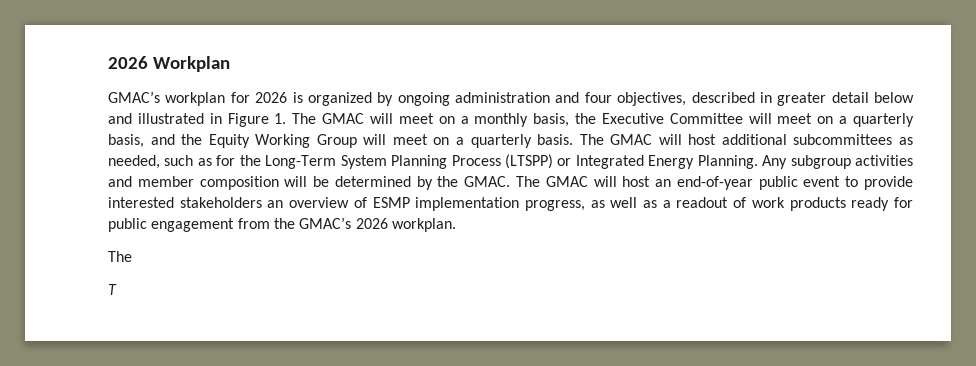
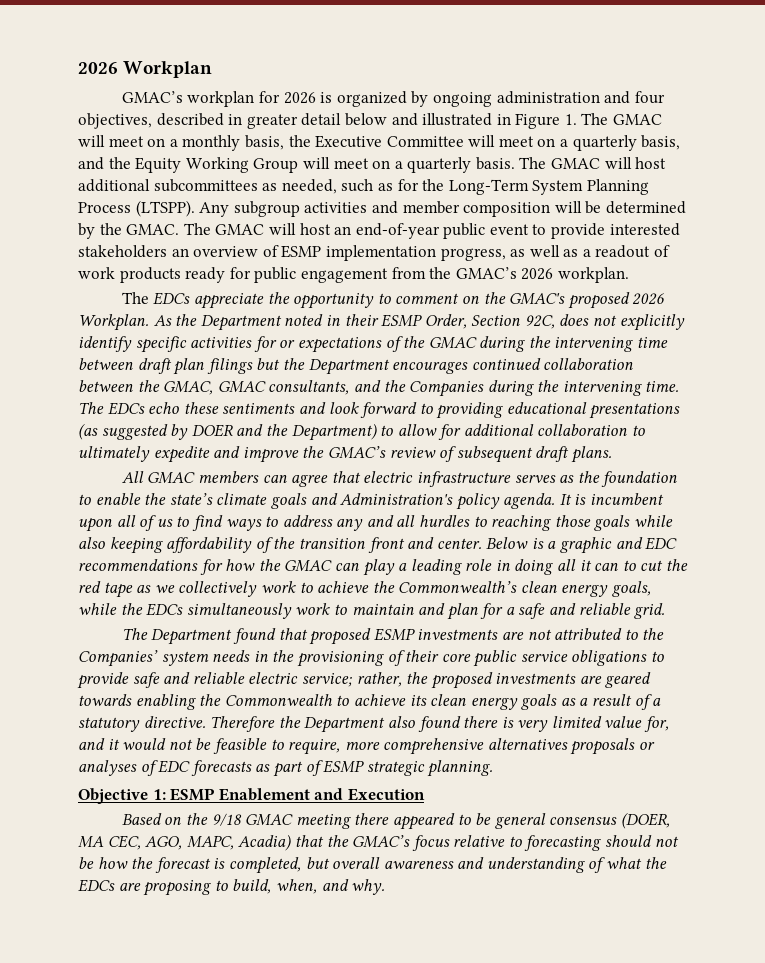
[504,154,758,169] (LTSPP) or Integrated Energy Planning. -> [135,200,195,217] (LTSPP).
[108,284,117,295] // T -> [153,292,666,309] [78,314,685,331] [78,336,669,353] [78,358,634,375] [78,380,680,397] [78,402,681,419] [78,423,646,441] [78,446,612,463] [121,471,678,487] [78,493,665,510] [78,515,674,532] [78,537,678,554] [78,559,689,576] [78,581,652,598] [78,603,666,620] [121,628,665,645] [78,650,665,667] [77,672,652,689] [78,694,662,710] [78,716,670,733] [78,738,656,755] [78,760,494,777] [78,788,425,804] [121,812,670,830] [78,834,679,851] [78,857,667,874] [78,879,386,896] EDCs appreciate the opportunity to comment on the GMAC's proposed 2026 Workplan. As the Department noted in their ESMP Order, Section 92C, does not explicitly identify specific activities for or expectations of the GMAC during the intervening time between draft plan filings but the Department encourages continued collaboration between the GMAC, GMAC consultants, and the Companies during the intervening time. The EDCs echo these sentiments and look forward to providing educational presentations (as suggested by DOER and the Department) to allow for additional collaboration to ultimately expedite and improve the GMAC’s review of subsequent draft plans. // All GMAC members can agree that electric infrastructure serves as the foundation to enable the state’s climate goals and Administration's policy agenda. It is incumbent upon all of us to find ways to address any and all hurdles to reaching those goals while also keeping affordability of the transition front and center. Below is a graphic and EDC recommendations for how the GMAC can play a leading role in doing all it can to cut the red tape as we collectively work to achieve the Commonwealth’s clean energy goals, while the EDCs simultaneously work to maintain and plan for a safe and reliable grid. // The Department found that proposed ESMP investments are not attributed to the Companies’ system needs in the provisioning of their core public service obligations to provide safe and reliable electric service; rather, the proposed investments are geared towards enabling the Commonwealth to achieve its clean energy goals as a result of a statutory directive. Therefore the Department also found there is very limited value for, and it would not be feasible to require, more comprehensive alternatives proposals or analyses of EDC forecasts as part of ESMP strategic planning. // Objective 1: ESMP Enablement and Execution // Based on the 9/18 GMAC meeting there appeared to be general consensus (DOER, MA CEC, AGO, MAPC, Acadia) that the GMAC’s focus relative to forecasting should not be how the forecast is completed, but overall awareness and understanding of what the EDCs are proposing to build, when, and why.

